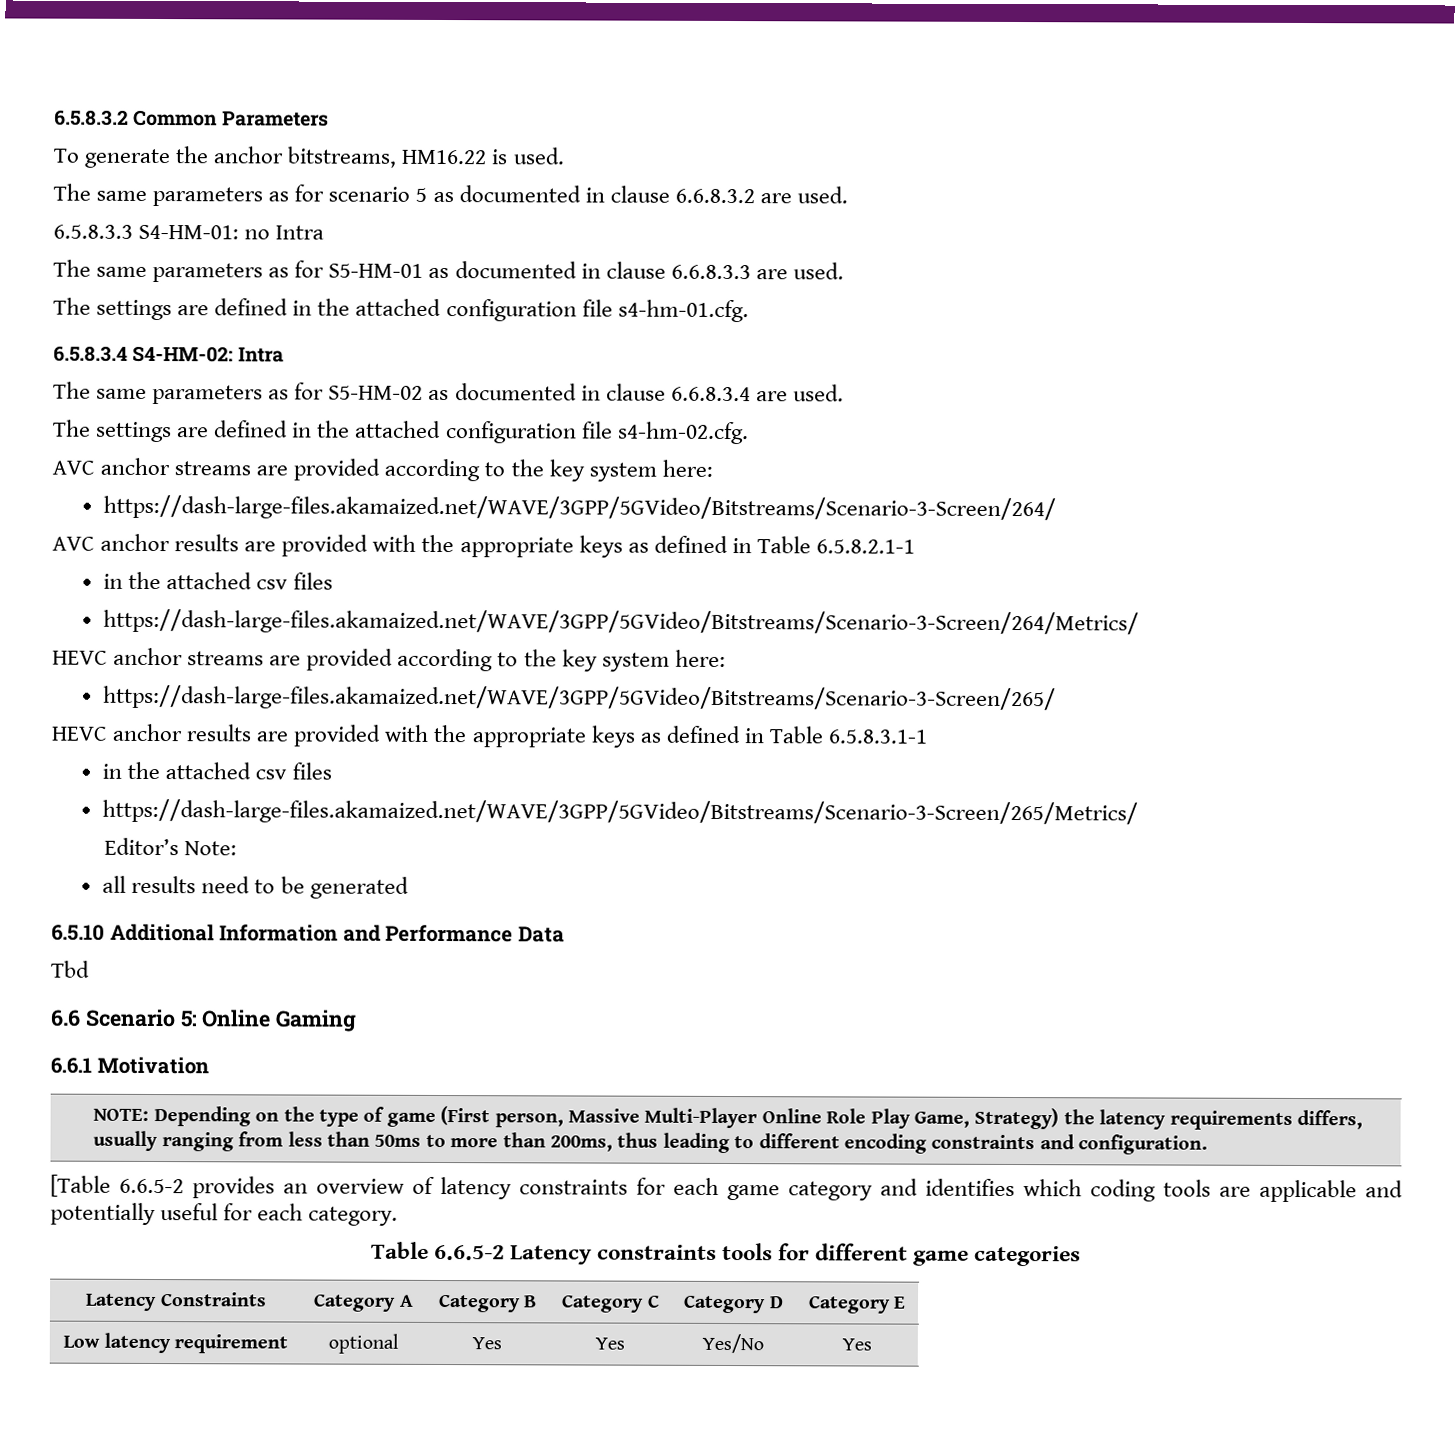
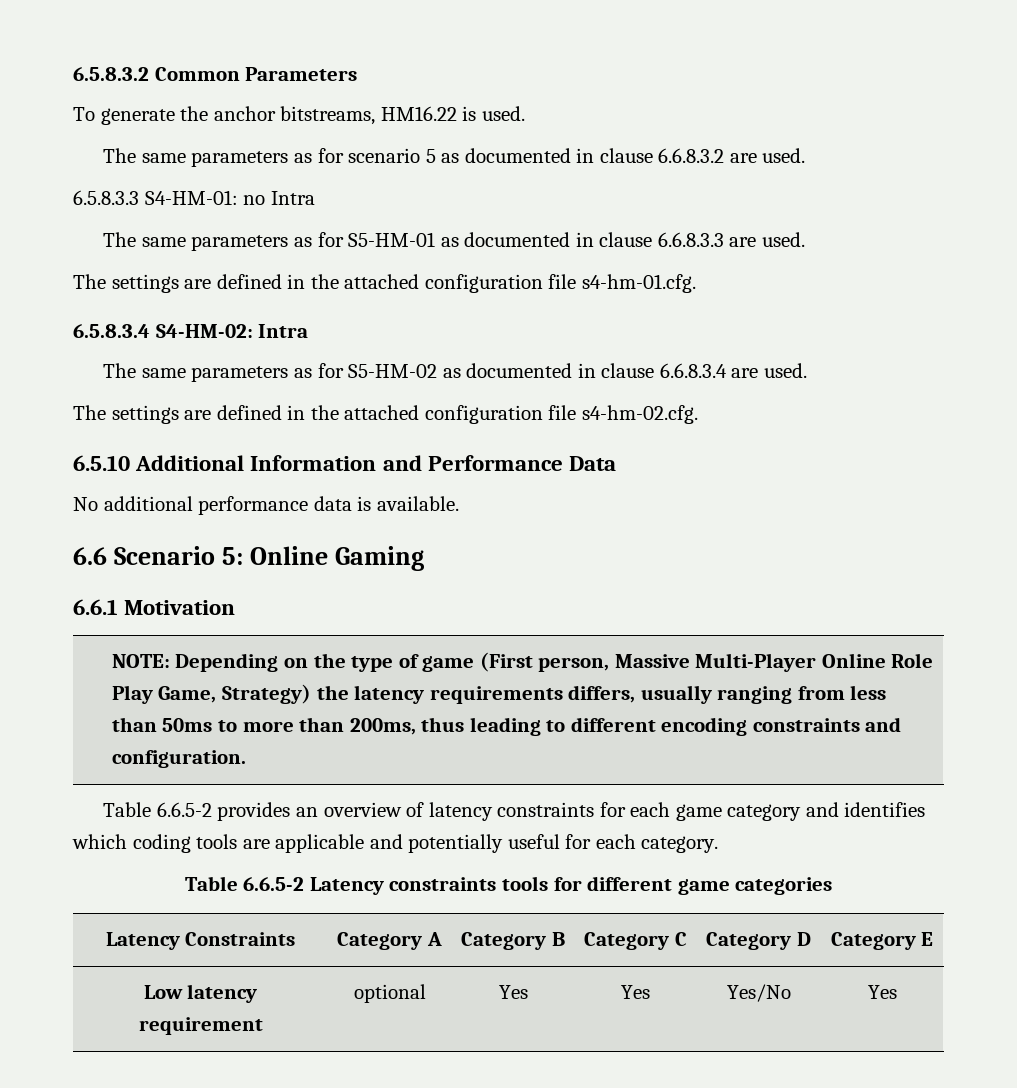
[52,457,713,482] [103,494,1057,522] [52,533,915,558] [103,571,333,590] [103,608,1140,636] [52,647,726,672] [103,684,1057,712] [51,723,927,748] [102,761,332,780] [102,798,1139,826] [103,837,237,856] [102,875,409,899] // AVC anchor streams are provided according to the key system here: // https://dash-large-files.akamaized.net/WAVE/3GPP/5GVideo/Bitstreams/Scenario-3-Screen/264/ // AVC anchor results are provided with the appropriate keys as defined in Table 6.5.8.2.1-1 // in the attached csv files // https://dash-large-files.akamaized.net/WAVE/3GPP/5GVideo/Bitstreams/Scenario-3-Screen/264/Metrics/ // HEVC anchor streams are provided according to the key system here: // https://dash-large-files.akamaized.net/WAVE/3GPP/5GVideo/Bitstreams/Scenario-3-Screen/265/ // HEVC anchor results are provided with the appropriate keys as defined in Table 6.5.8.3.1-1 // in the attached csv files // https://dash-large-files.akamaized.net/WAVE/3GPP/5GVideo/Bitstreams/Scenario-3-Screen/265/Metrics/ // Editor’s Note: // all results need to be generated -> (698, 414) none
[51,960,90,978] Tbd -> [73,496,459,515] No additional performance data is available.
[50,1174,111,1197] [Table -> [103,802,152,817] Table

